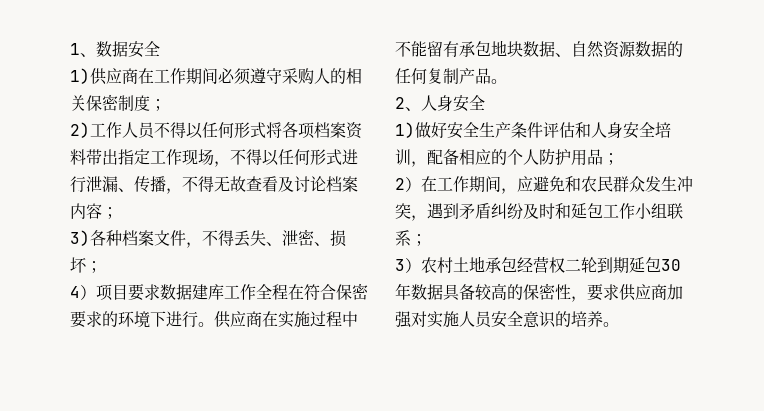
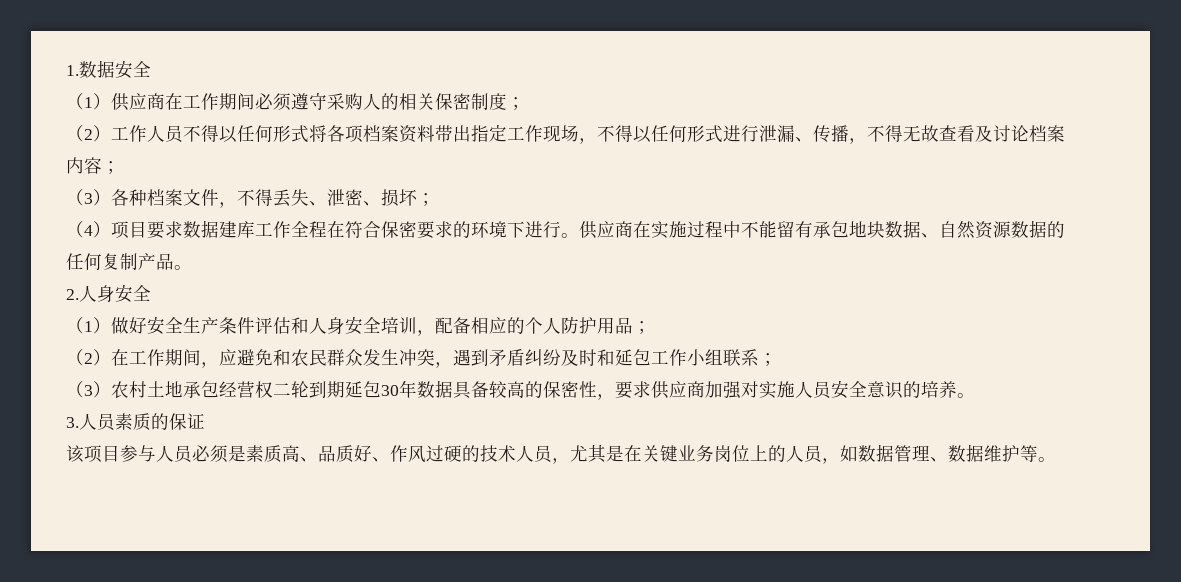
[70,43,96,57] 1、 -> [66,65,79,76] 1.
[70,68,90,84] 1) -> [66,93,111,110] （1）
[70,122,90,138] 2) -> [66,125,111,142] （2）
[70,230,90,246] 3) -> [66,189,111,206] （3）
(102, 267) none -> [66,221,84,238] （
[395,97,421,111] 2、 -> [66,289,79,300] 2.
[395,122,415,138] 1) -> [66,317,111,334] （1）
(619, 159) none -> [66,349,84,366] （
(427, 240) none -> [66,381,84,398] （
(619, 324) none -> [66,413,205,431] [66,444,1056,464] // 3.人员素质的保证 // 该项目参与人员必须是素质高、品质好、作风过硬的技术人员，尤其是在关键业务岗位上的人员，如数据管理、数据维护等。

